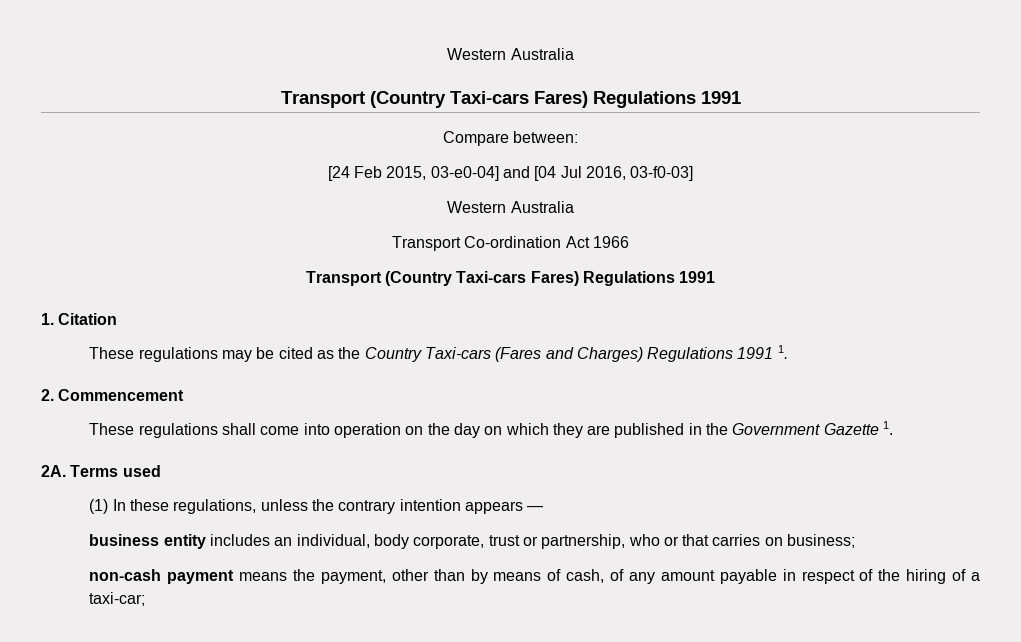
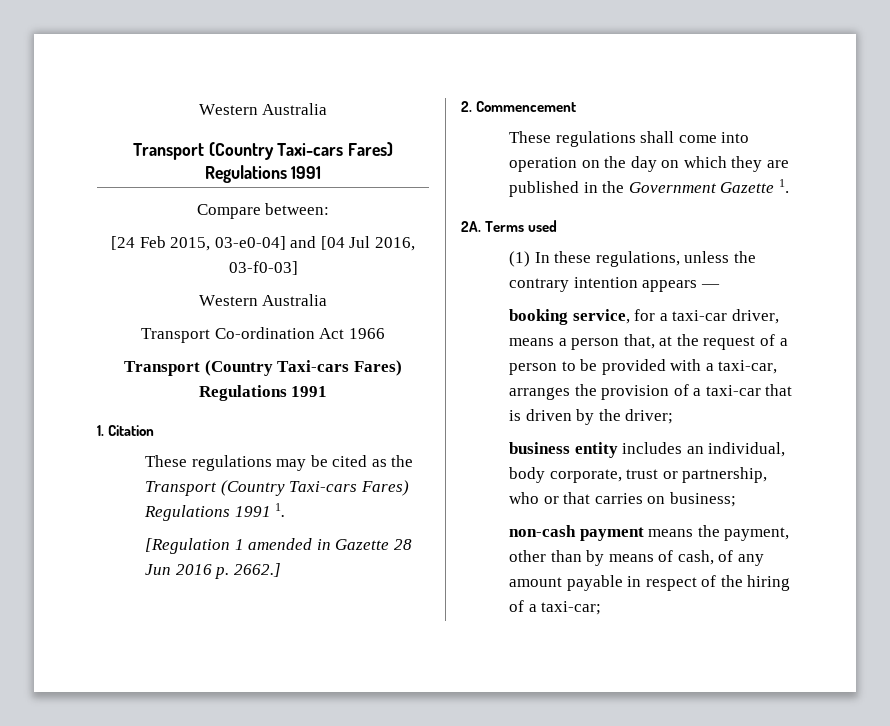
[364,345,788,362] Country Taxi-cars (Fares and Charges) Regulations 1991 1. -> [144,480,409,496] [143,503,286,521] [144,538,412,554] [144,563,281,579] Transport (Country Taxi-cars Fares) Regulations 1991 1. // [Regulation 1 amended in Gazette 28 Jun 2016 p. 2662.]
(544, 508) none -> [508,309,779,325] [508,334,788,350] [508,359,778,375] [508,384,793,400] [508,409,674,425] // booking service, for a taxi-car driver, means a person that, at the request of a person to be provided with a taxi-car, arranges the provision of a taxi-car that is driven by the driver;

